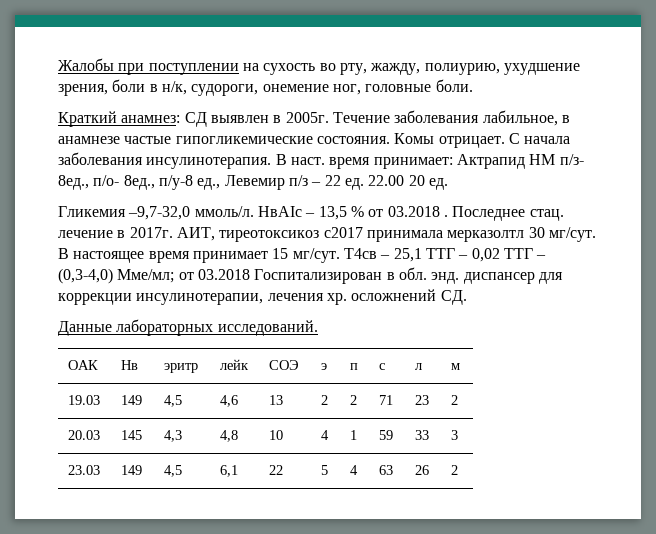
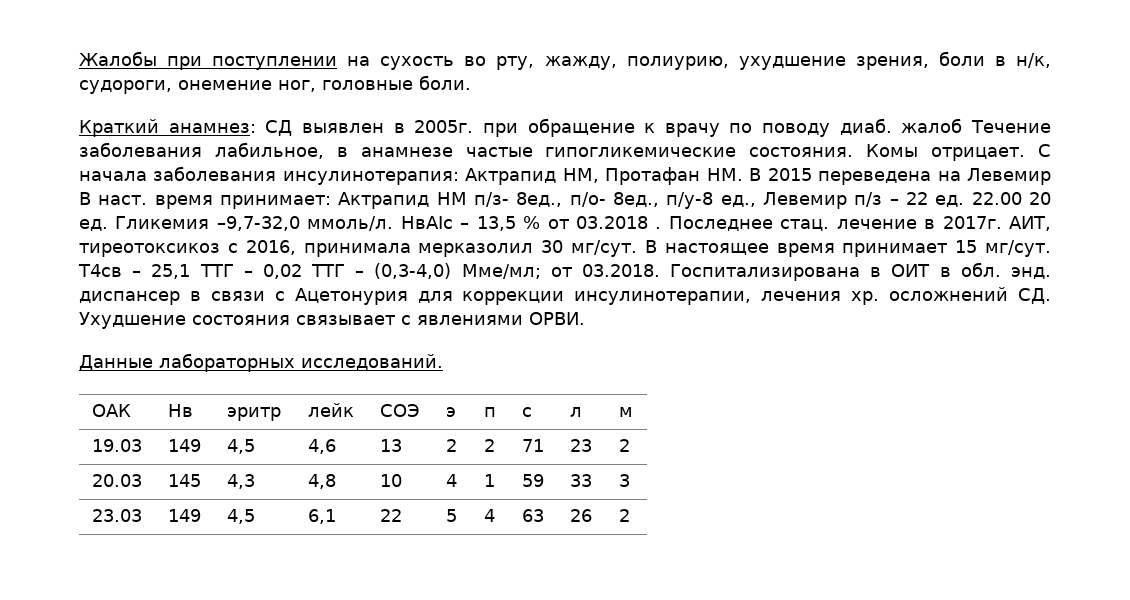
(329, 117) none -> [482,118,963,137] при обращение к врачу по поводу диаб. жалоб
[146,157,272,169] инсулинотерапия. -> [282,167,1052,185] инсулинотерапия: Актрапид НМ, Протафан НМ. В 2015 переведена на Левемир
(448, 184) // -> (108, 225) none
[323,227,525,242] с2017 принимала мерказолтл -> [227,240,534,257] с 2016, принимала мерказолил
[197,267,535,284] 03.2018 Госпитализирован в обл. энд. диспансер -> [581,262,1051,281] [79,288,408,305] 03.2018. Госпитализирована в ОИТ в обл. энд. диспансер в связи с Ацетонурия
(467, 297) none -> [79,312,585,329] Ухудшение состояния связывает с явлениями ОРВИ.

